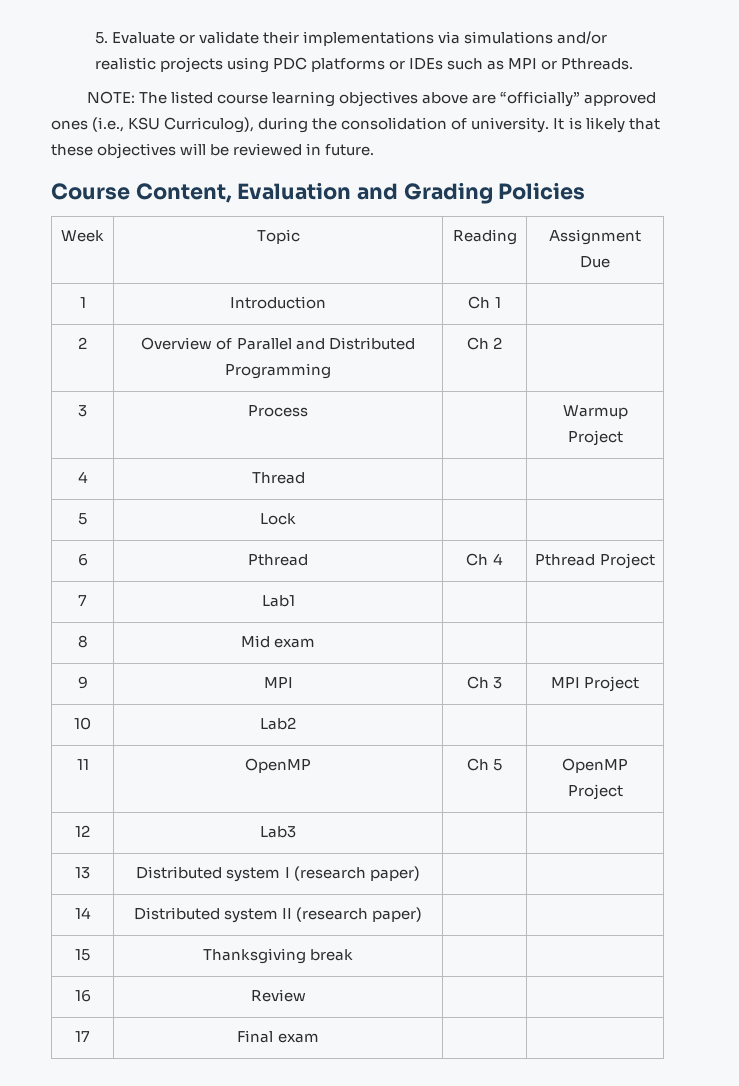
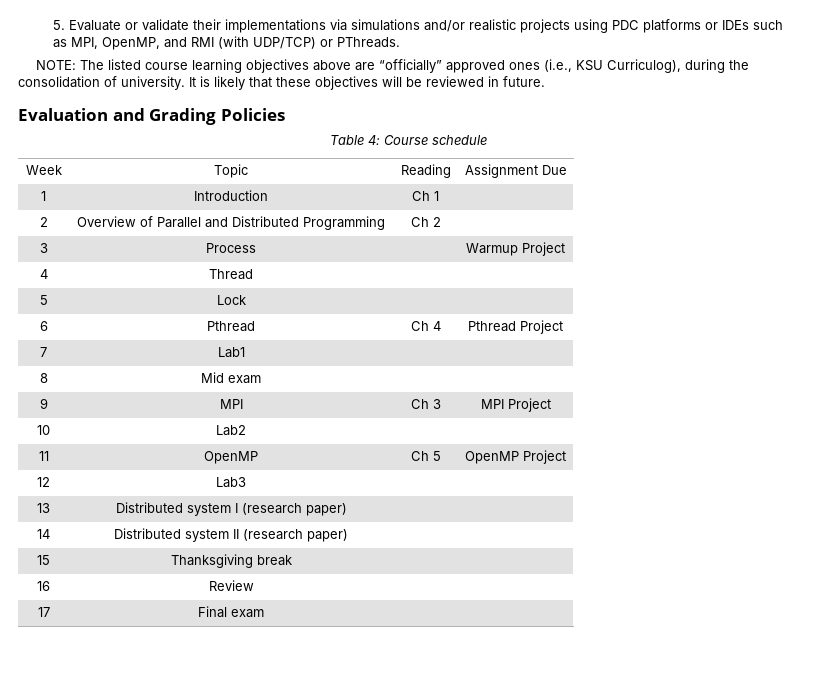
[508,58,634,70] MPI or Pthreads. -> [70,36,400,50] MPI, OpenMP, and RMI (with UDP/TCP) or PThreads.
[51,183,232,203] Course Content, -> (545, 81) none
(586, 191) none -> [329,135,487,145] // Table 4: Course schedule

